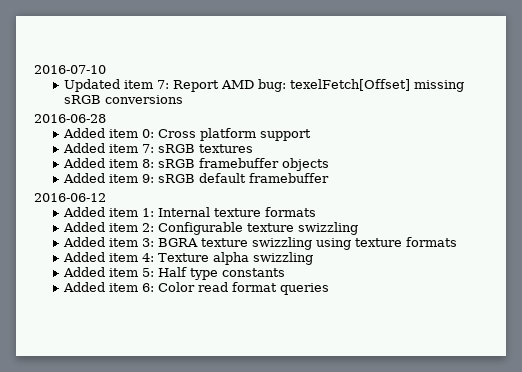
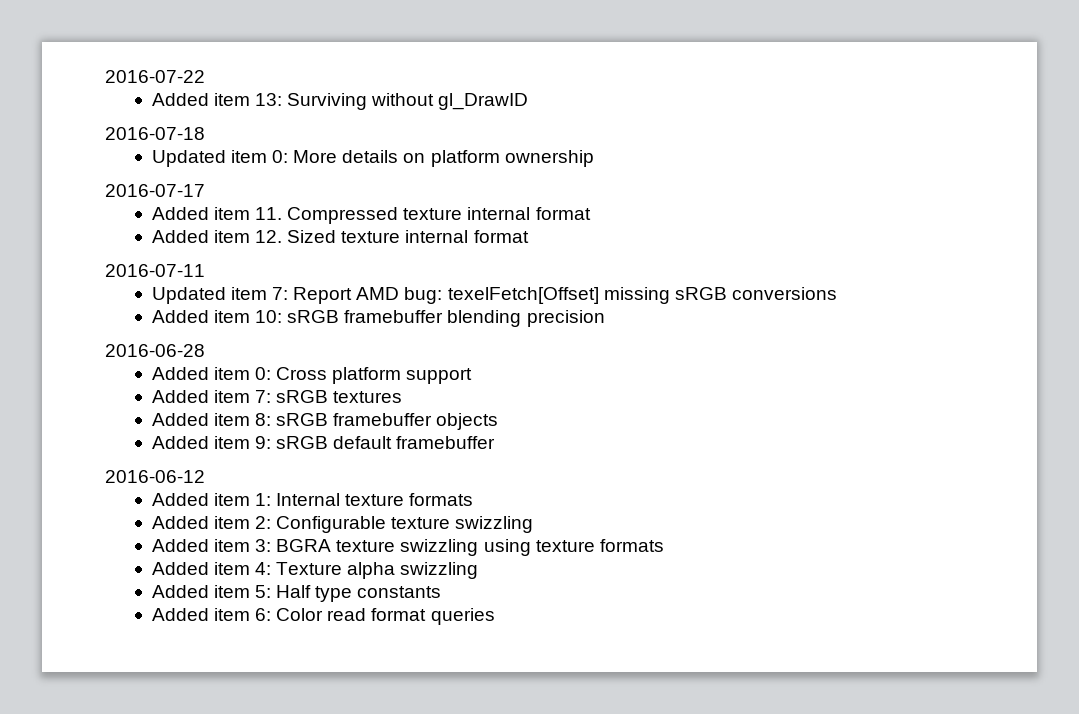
[34,65,106,74] 2016-07-10 -> [105,70,205,83] [151,93,529,110] [105,127,205,140] [151,150,594,167] [105,184,205,197] [151,207,591,224] [151,230,529,243] [105,264,205,277] 2016-07-22 // Added item 13: Surviving without gl_DrawID // 2016-07-18 // Updated item 0: More details on platform ownership // 2016-07-17 // Added item 11. Compressed texture internal format // Added item 12. Sized texture internal format // 2016-07-11
(183, 99) none -> [151,310,605,327] // Added item 10: sRGB framebuffer blending precision

